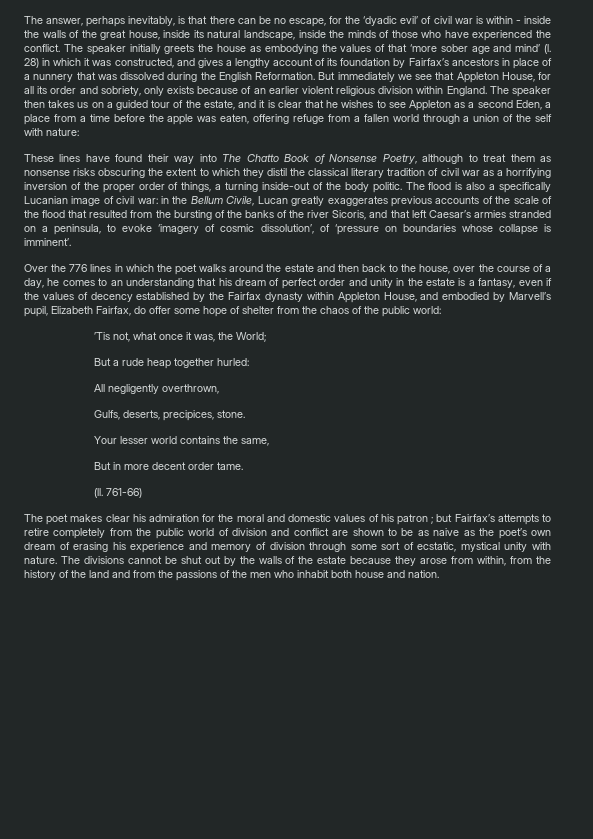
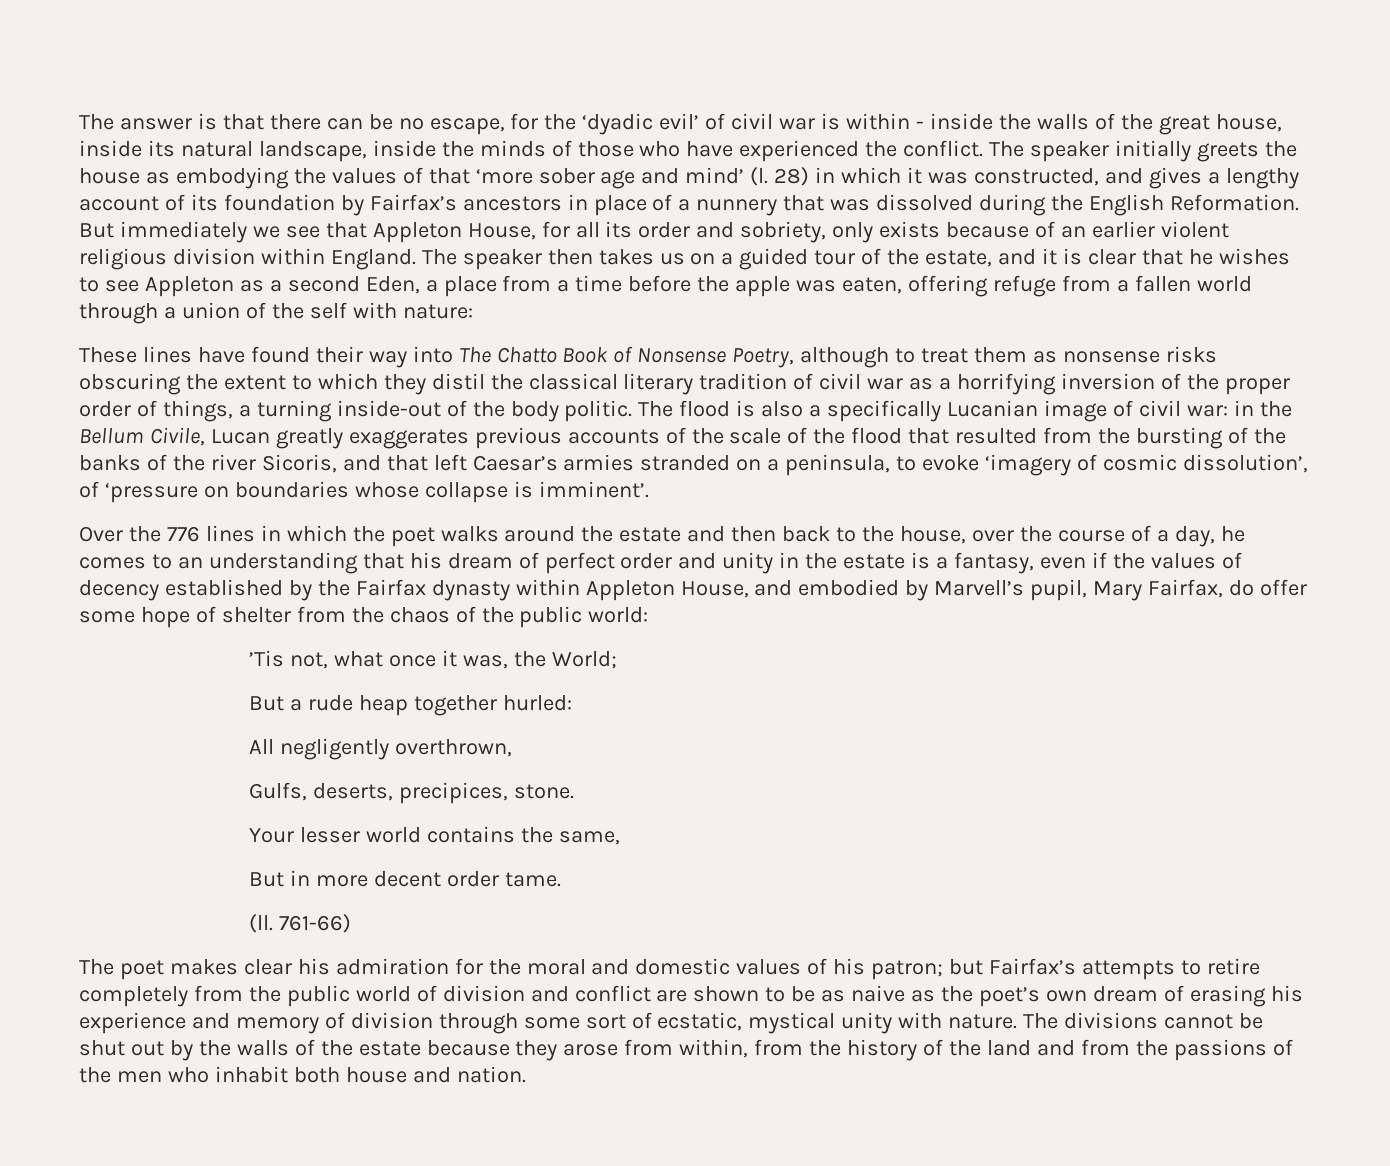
[24,16,176,27] The answer, perhaps inevitably, -> [79,114,192,130] The answer
[51,306,93,314] Elizabeth -> [1093,581,1143,601] Mary
[396,514,434,525] patron ; -> [871,960,944,980] patron;

